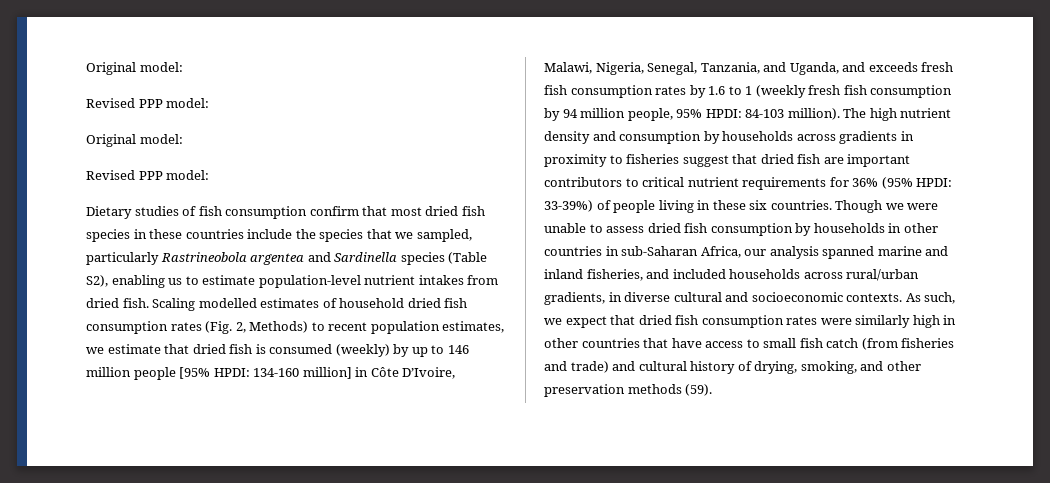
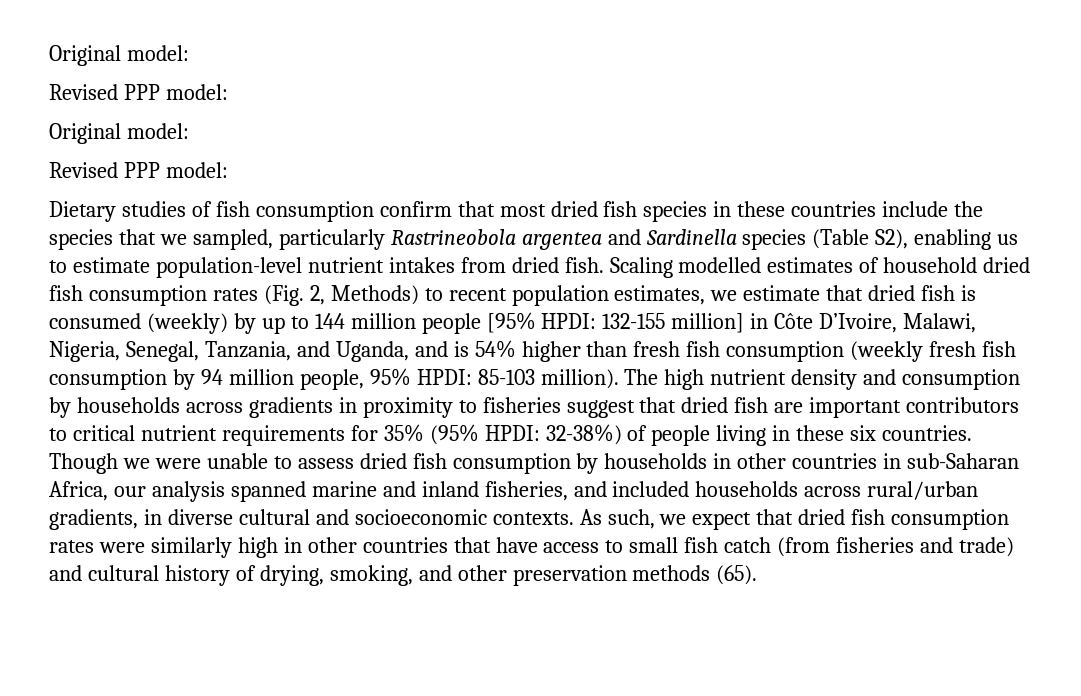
[447,345,469,354] 146 -> [314,313,345,329] 144
[253,368,300,377] 134-160 -> [602,313,666,329] 132-155
[868,62,954,72] [544,85,753,98] exceeds fresh fish consumption rates by 1.6 to 1 -> [453,340,845,362] is 54% higher than fresh fish consumption
[745,109,785,118] 84-103 -> [477,369,535,385] 85-103
[852,178,879,187] 36% -> [383,424,424,442] 35%
[544,200,593,212] 33-39%) -> [545,424,622,445] 32-38%)
[685,384,713,396] (59). -> [716,565,758,585] (65).

